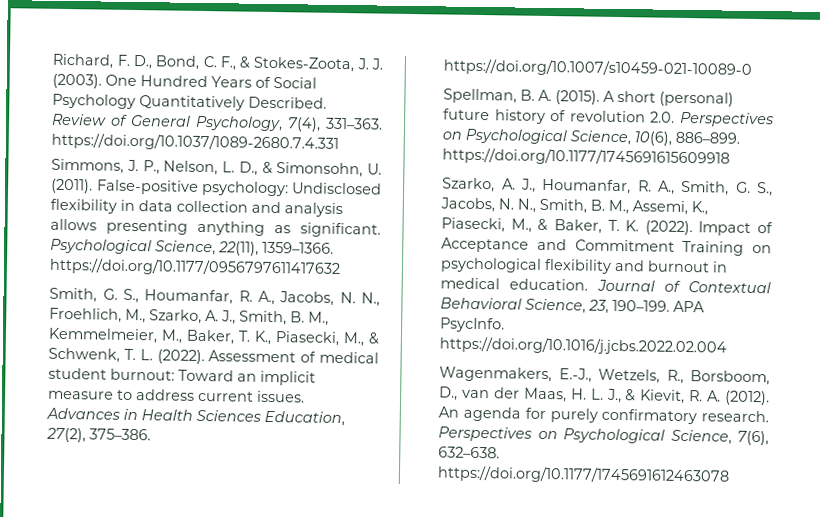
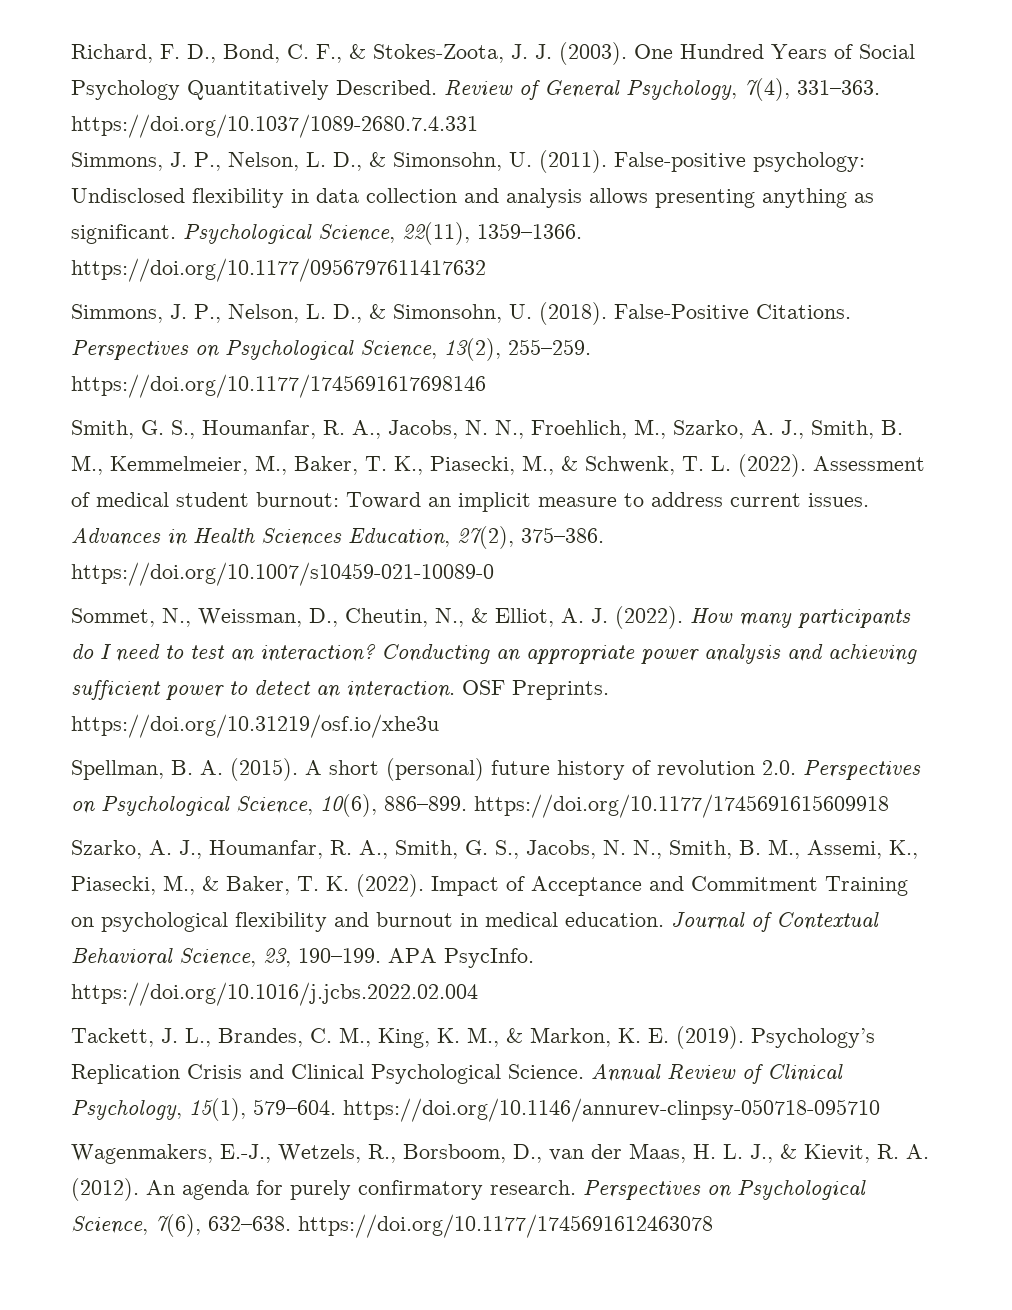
(342, 267) none -> [70,302,851,325] [70,338,591,361] [70,374,486,398] // Simmons, J. P., Nelson, L. D., & Simonsohn, U. (2018). False-Positive Citations. Perspectives on Psychological Science, 13(2), 255–259. https://doi.org/10.1177/1745691617698146
(753, 68) none -> [70,606,911,629] [70,644,917,664] [70,680,609,700] [70,714,439,738] // Sommet, N., Weissman, D., Cheutin, N., & Elliot, A. J. (2022). How many participants do I need to test an interaction? Conducting an appropriate power analysis and achieving sufficient power to detect an interaction. OSF Preprints. https://doi.org/10.31219/osf.io/xhe3u
(728, 346) none -> [70,1026,875,1049] [70,1063,843,1084] [70,1098,880,1122] // Tackett, J. L., Brandes, C. M., King, K. M., & Markon, K. E. (2019). Psychology’s Replication Crisis and Clinical Psychological Science. Annual Review of Clinical Psychology, 15(1), 579–604. https://doi.org/10.1146/annurev-clinpsy-050718-095710

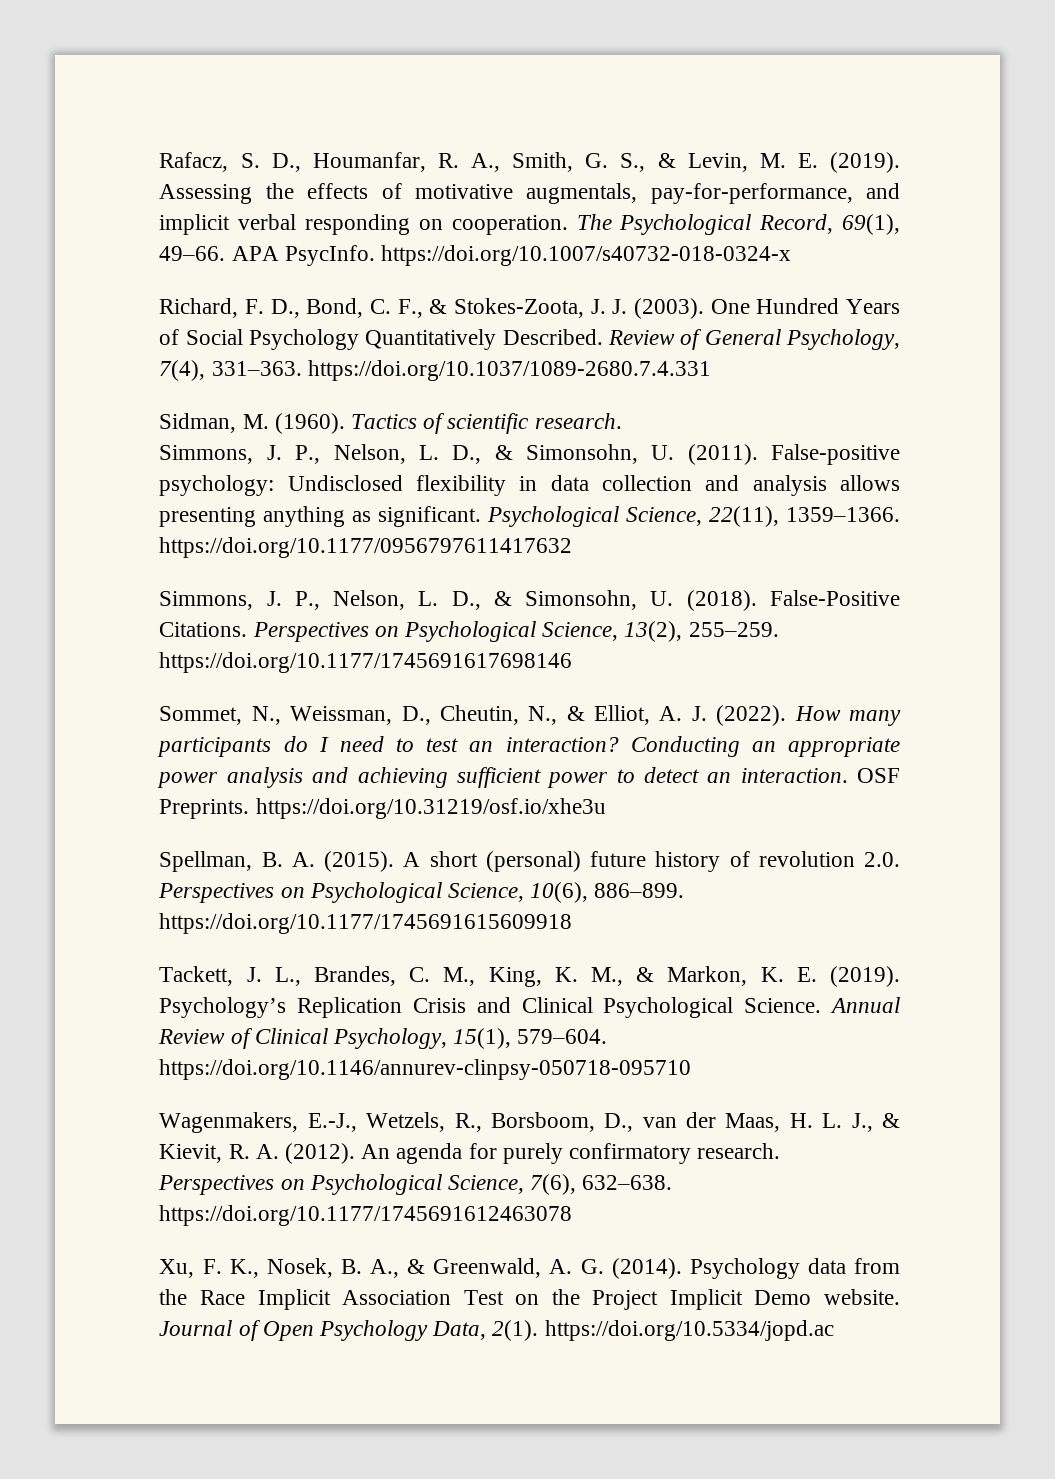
(70, 53) none -> [159,152,901,173] [159,183,900,204] [159,214,900,235] [159,245,792,266] Rafacz, S. D., Houmanfar, R. A., Smith, G. S., & Levin, M. E. (2019). Assessing the effects of motivative augmentals, pay-for-performance, and implicit verbal responding on cooperation. The Psychological Record, 69(1), 49–66. APA PsycInfo. https://doi.org/10.1007/s40732-018-0324-x //
(478, 126) none -> [159,413,622,434] // Sidman, M. (1960). Tactics of scientific research.
[70,419,903,439] [70,454,925,477] [70,492,869,512] [70,526,604,549] [70,562,494,586] // Smith, G. S., Houmanfar, R. A., Jacobs, N. N., Froehlich, M., Szarko, A. J., Smith, B. M., Kemmelmeier, M., Baker, T. K., Piasecki, M., & Schwenk, T. L. (2022). Assessment of medical student burnout: Toward an implicit measure to address current issues. Advances in Health Sciences Education, 27(2), 375–386. https://doi.org/10.1007/s10459-021-10089-0 -> (573, 662) none
[70,839,918,859] [70,874,908,897] [70,912,879,932] [70,948,534,968] [70,982,478,1006] // Szarko, A. J., Houmanfar, R. A., Smith, G. S., Jacobs, N. N., Smith, B. M., Assemi, K., Piasecki, M., & Baker, T. K. (2022). Impact of Acceptance and Commitment Training on psychological flexibility and burnout in medical education. Journal of Contextual Behavioral Science, 23, 190–199. APA PsycInfo. https://doi.org/10.1016/j.jcbs.2022.02.004 -> (573, 923) none
(713, 1226) none -> [159,1258,901,1279] [159,1289,900,1310] [159,1320,834,1341] // Xu, F. K., Nosek, B. A., & Greenwald, A. G. (2014). Psychology data from the Race Implicit Association Test on the Project Implicit Demo website. Journal of Open Psychology Data, 2(1). https://doi.org/10.5334/jopd.ac

